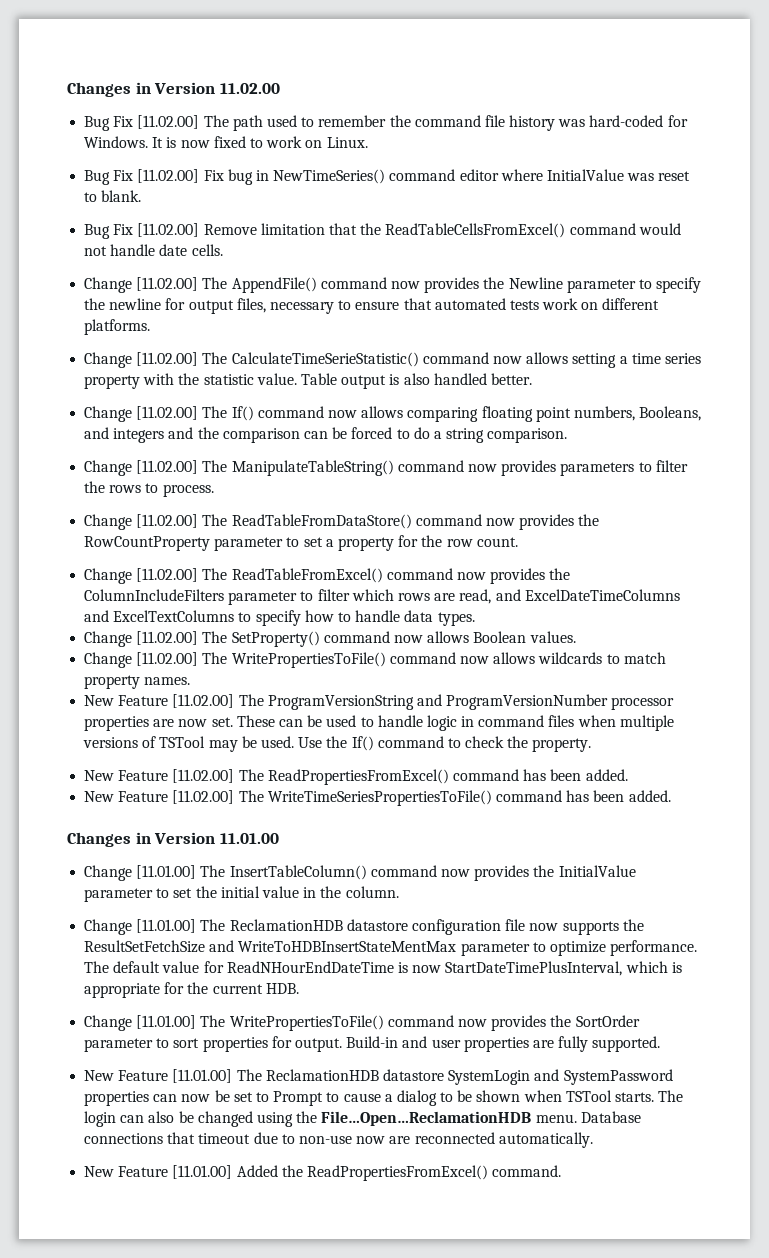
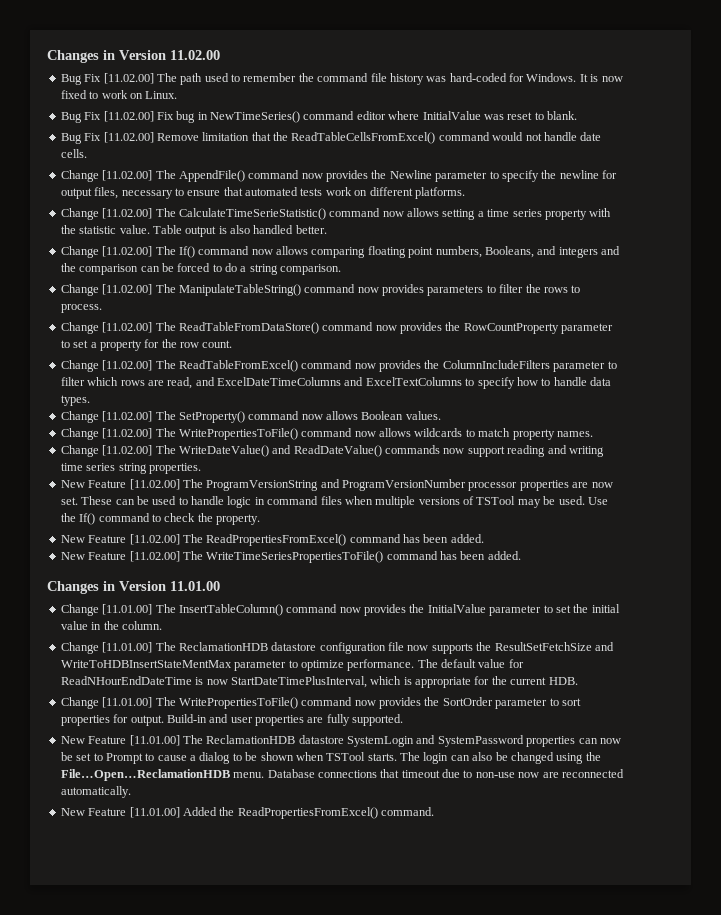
(191, 681) none -> [60,445,604,457] [60,463,201,474] // Change [11.02.00] The WriteDateValue() and ReadDateValue() commands now support reading and writing time series string properties.

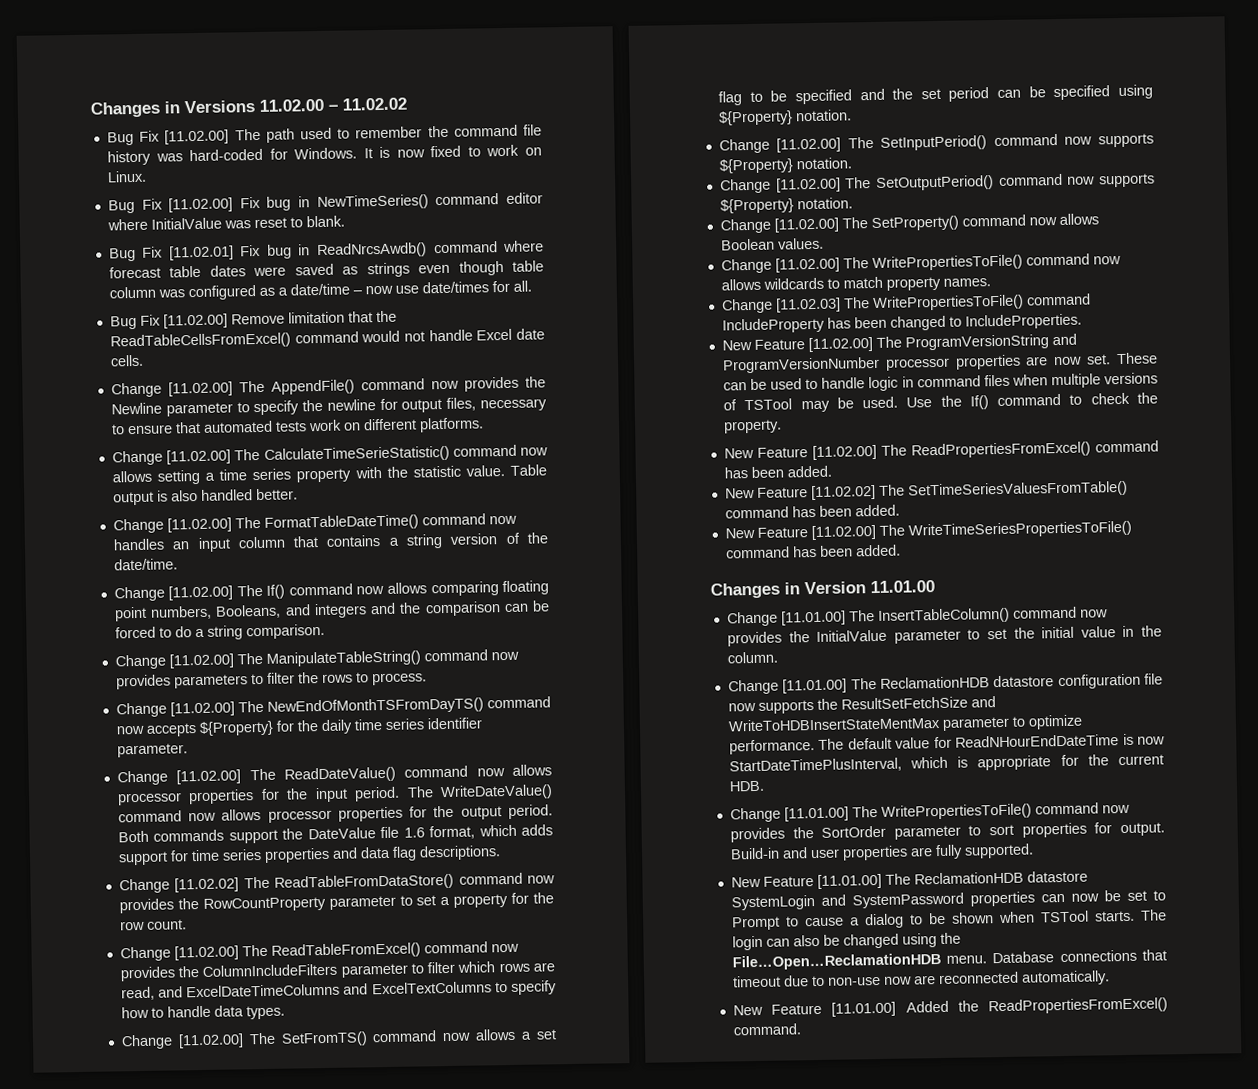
[47,50,166,63] Changes in Version -> [90,100,255,118] Changes in Versions
(220, 55) none -> [328,97,407,111] – 11.02.02
(577, 115) none -> [108,240,544,262] [108,260,544,279] [108,280,532,301] // Bug Fix [11.02.01] Fix bug in ReadNrcsAwdb() command where forecast table dates were saved as strings even though table column was configured as a date/time – now use date/times for all.
(577, 136) none -> [476,328,513,341] Excel
(327, 229) none -> [112,513,517,534] [112,532,548,552] [113,558,178,571] // Change [11.02.00] The FormatTableDateTime() command now handles an input column that contains a string version of the date/time.
(176, 326) none -> [266,696,551,715] [115,717,482,737] [116,743,188,758] [116,764,553,786] [116,784,553,806] [117,804,554,823] [117,824,553,844] [117,845,501,866] [118,876,270,894] NewEndOfMonthTSFromDayTS() command now accepts ${Property} for the daily time series identifier parameter. // Change [11.02.00] The ReadDateValue() command now allows processor properties for the input period. The WriteDateValue() command now allows processor properties for the output period. Both commands support the DateValue file 1.6 format, which adds support for time series properties and data flag descriptions. // Change [11.02.02] The
(90, 400) none -> [120,1028,558,1050] [717,84,1153,106] [717,109,852,126] [718,133,1154,154] [718,157,852,174] [719,173,1155,194] [719,197,853,214] // Change [11.02.00] The SetFromTS() command now allows a set flag to be specified and the set period can be specified using ${Property} notation. // Change [11.02.00] The SetInputPeriod() command now supports ${Property} notation. // Change [11.02.00] The SetOutputPeriod() command now supports ${Property} notation.
[102,445,604,457] [60,463,201,474] [11.02.00] The WriteDateValue() and ReadDateValue() commands now support reading and writing time series string properties. -> [775,293,1091,313] [721,313,1082,334] [11.02.03] The WritePropertiesToFile() command IncludeProperty has been changed to IncludeProperties.
(484, 538) none -> [724,480,1128,501] [724,504,900,519] // New Feature [11.02.02] The SetTimeSeriesValuesFromTable() command has been added.

